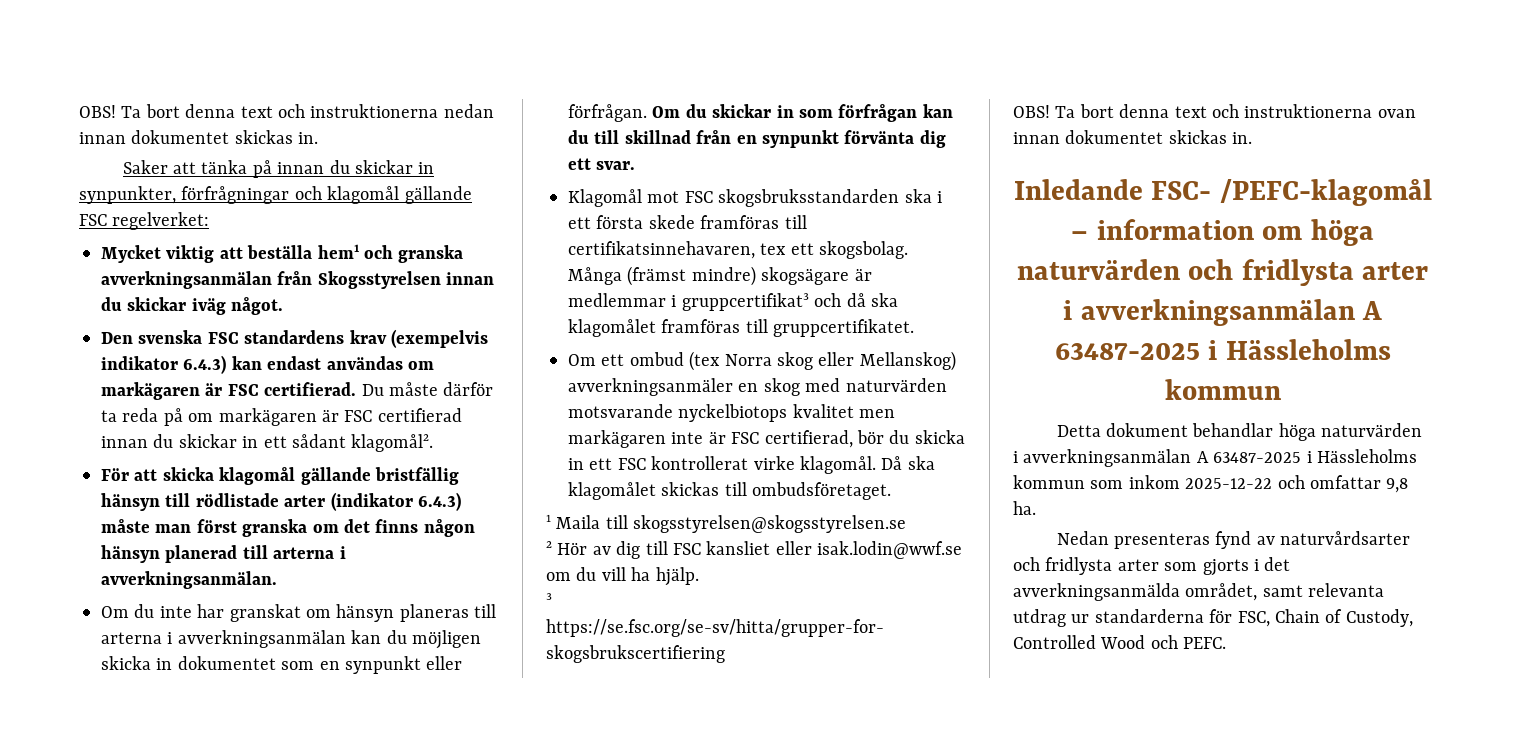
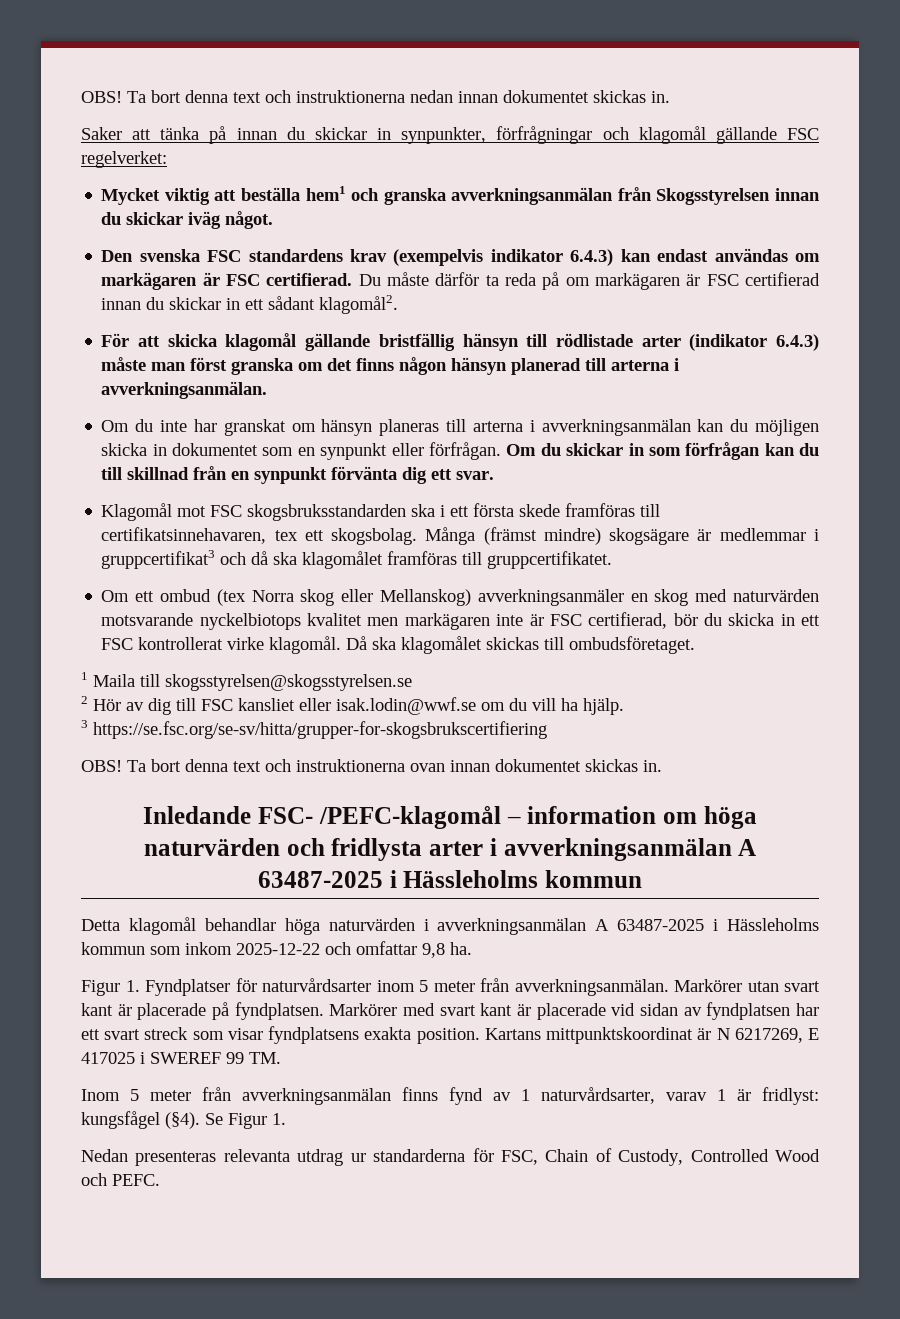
[1105,423,1188,437] dokument -> [128,917,196,935] klagomål
[1056,531,1411,549] [1013,557,1291,576] [1013,583,1303,601] Nedan presenteras fynd av naturvårdsarter och fridlysta arter som gjorts i det avverkningsanmälda området, samt -> [81,978,820,996] [81,1002,819,1020] [81,1026,820,1044] [81,1052,281,1064] [81,1087,819,1105] [81,1111,286,1129] [81,1149,217,1166] Figur 1. Fyndplatser för naturvårdsarter inom 5 meter från avverkningsanmälan. Markörer utan svart kant är placerade på fyndplatsen. Markörer med svart kant är placerade vid sidan av fyndplatsen har ett svart streck som visar fyndplatsens exakta position. Kartans mittpunktskoordinat är N 6217269, E 417025 i SWEREF 99 TM. // Inom 5 meter från avverkningsanmälan finns fynd av 1 naturvårdsarter, varav 1 är fridlyst: kungsfågel (§4). Se Figur 1. // Nedan presenteras

